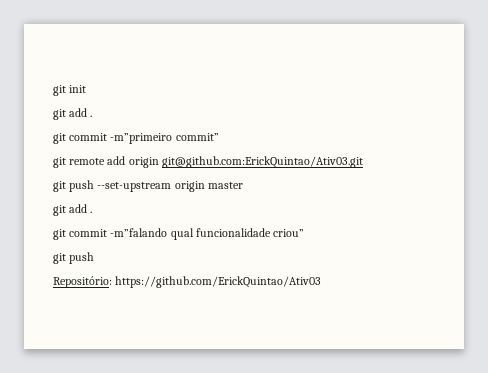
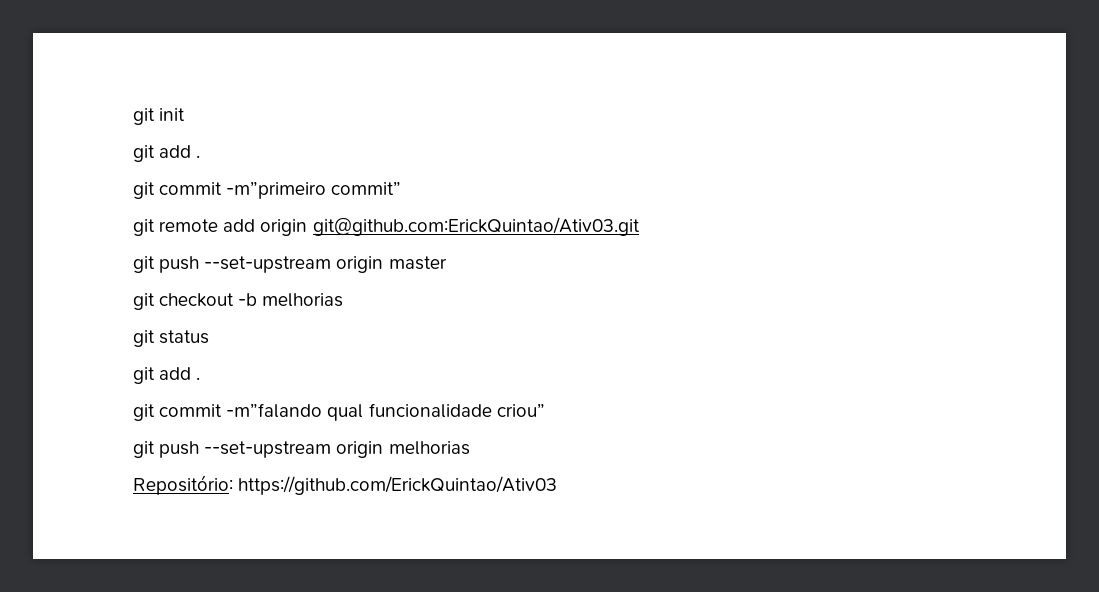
(243, 185) none -> [133,293,344,310] [133,330,210,347] // git checkout -b melhorias // git status
(95, 258) none -> [204,441,470,458] --set-upstream origin melhorias

